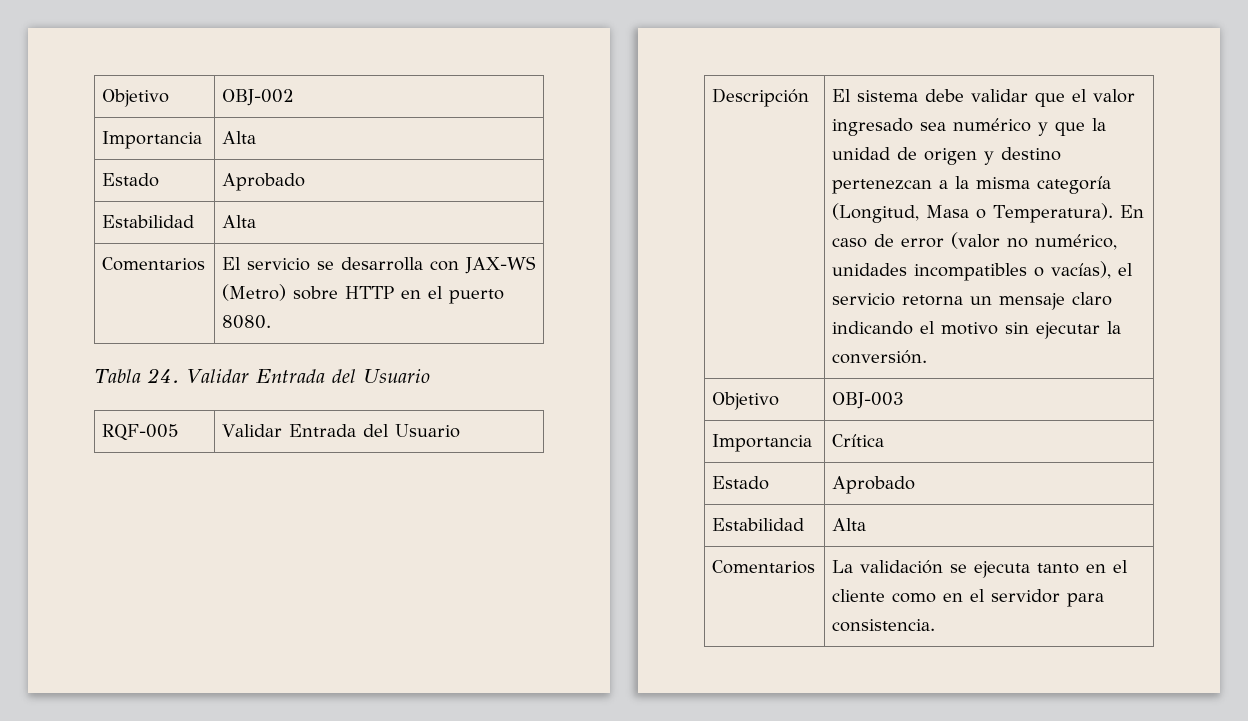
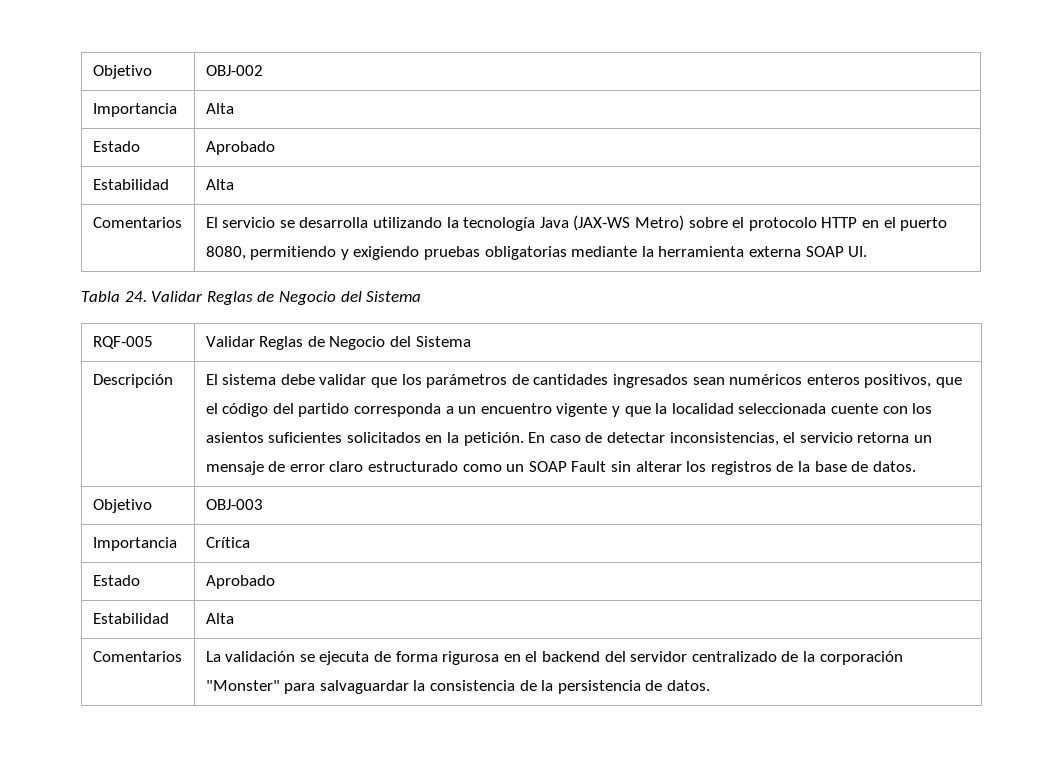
[430,256,537,274] [222,284,505,304] [222,315,272,329] [94,368,430,384] [102,424,180,441] [222,424,461,438] con JAX-WS (Metro) sobre HTTP en el puerto 8080. // Tabla 24. Validar Entrada del Usuario // RQF-005 | Validar Entrada del Usuario -> [373,215,948,231] [205,246,868,260] [81,291,422,305] [92,336,153,349] [205,336,471,350] utilizando la tecnología Java (JAX-WS Metro) sobre el protocolo HTTP en el puerto 8080, permitiendo y exigiendo pruebas obligatorias mediante la herramienta externa SOAP UI. // Tabla 24. Validar Reglas de Negocio del Sistema // RQF-005 | Validar Reglas de Negocio del Sistema
[1072,89,1136,103] [832,118,1107,136] [832,147,1062,165] [832,176,1112,194] [832,203,1145,223] [832,232,1118,250] [832,261,1112,281] el valor ingresado sea numérico y que la unidad de origen y destino pertenezcan a la misma categoría (Longitud, Masa o Temperatura). En caso de error (valor no numérico, unidades incompatibles o vacías), -> [401,374,962,388] [205,403,933,417] [205,432,779,446] los parámetros de cantidades ingresados sean numéricos enteros positivos, que el código del partido corresponda a un encuentro vigente y que la localidad seleccionada cuente con los asientos suficientes solicitados en la petición. En caso de detectar inconsistencias,
[1072,292,1113,306] [832,321,1122,339] [832,350,928,364] claro indicando el motivo sin ejecutar la conversión. -> [268,461,916,475] de error claro estructurado como un SOAP Fault sin alterar los registros de la base de datos.
[1037,560,1129,574] [832,589,1105,607] [832,619,936,632] tanto en el cliente como en el servidor para consistencia. -> [374,651,903,665] [205,680,711,694] de forma rigurosa en el backend del servidor centralizado de la corporación "Monster" para salvaguardar la consistencia de la persistencia de datos.

